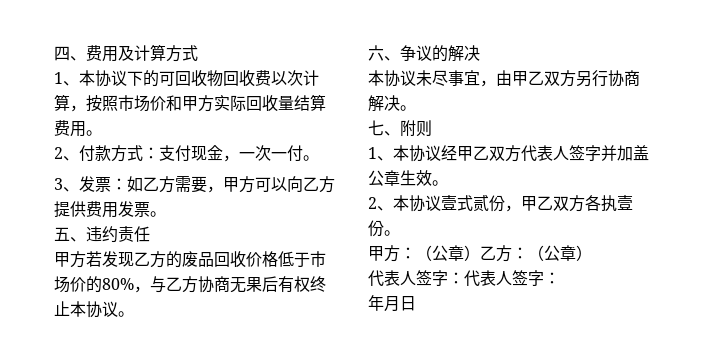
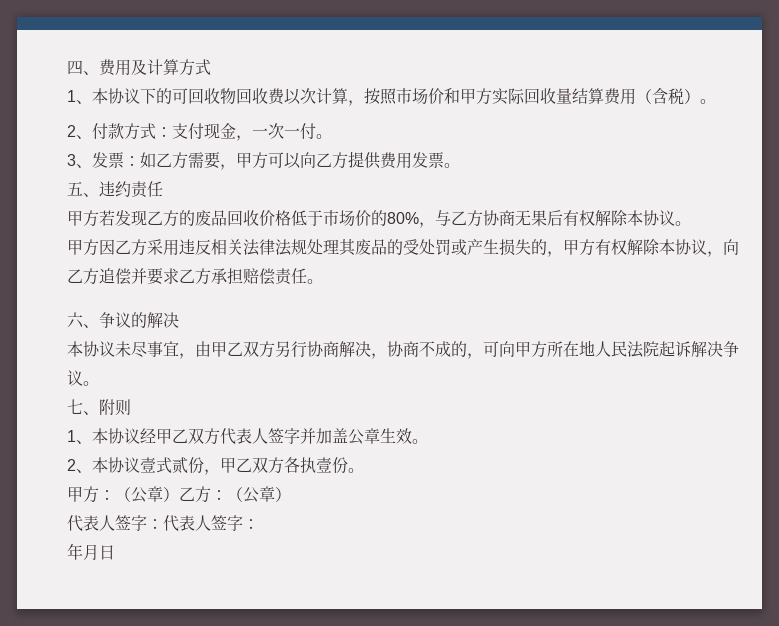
(86, 129) none -> [636,88,700,105] （含税）
[310,276,326,292] [54,301,70,316] 终止 -> [595,210,628,226] 解除
(134, 314) none -> [67,239,739,257] [67,268,323,285] // 甲方因乙方采用违反相关法律法规处理其废品的受处罚或产生损失的，甲方有权解除本协议，向乙方追偿并要求乙方承担赔偿责任。
(400, 103) none -> [371,340,739,359] [67,370,83,386] ，协商不成的，可向甲方所在地人民法院起诉解决争议

